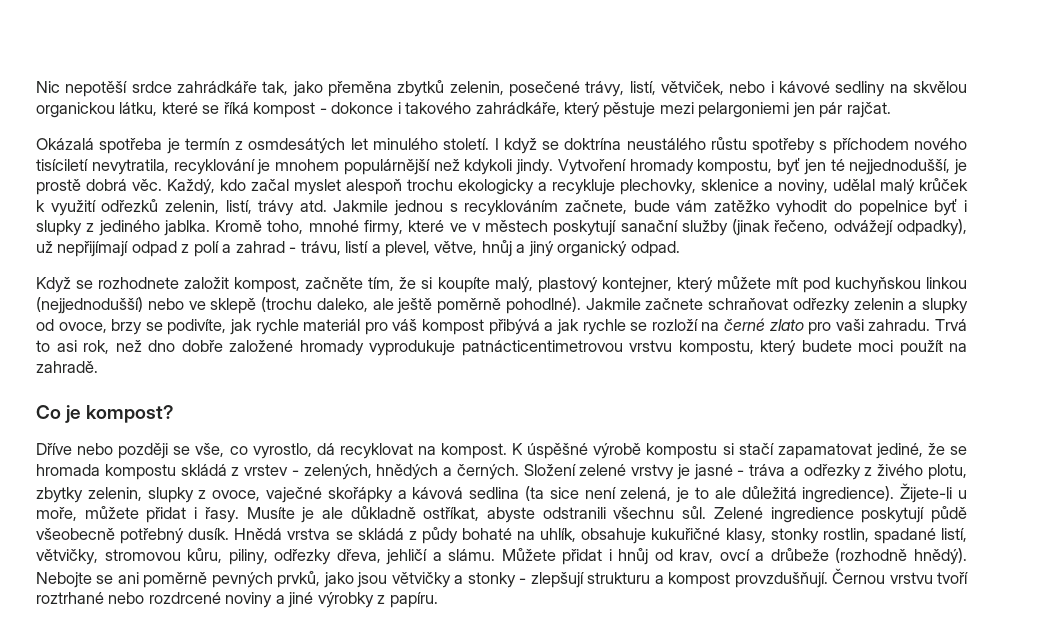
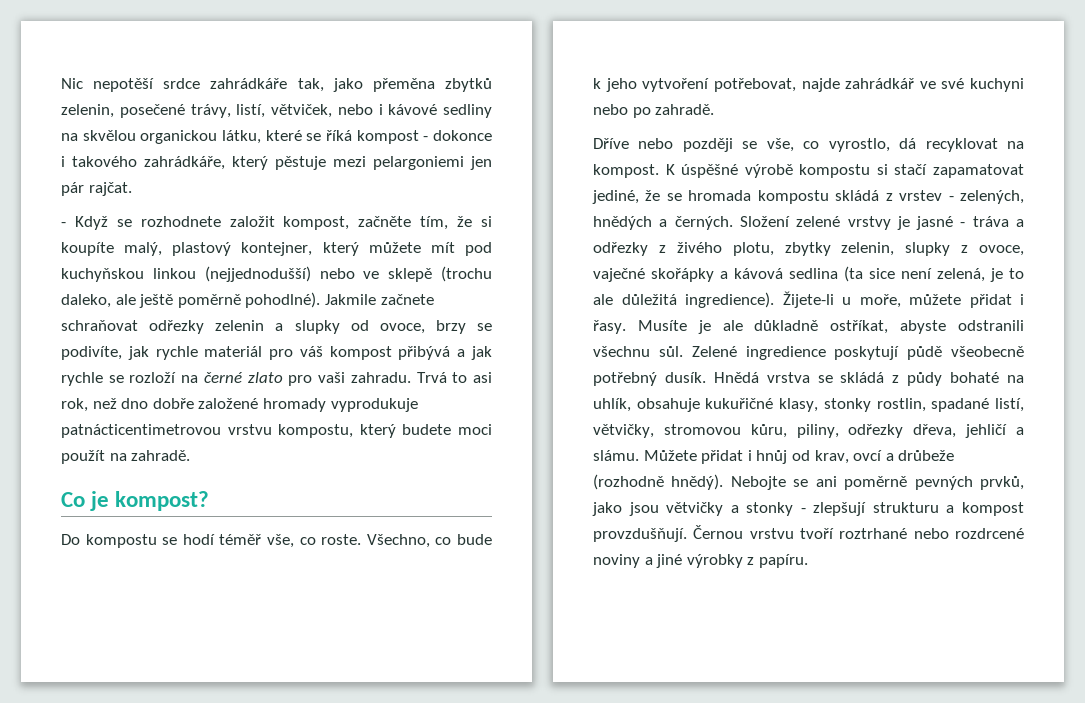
[36,137,968,154] [36,157,967,175] [36,178,968,195] [36,198,968,216] [36,219,968,236] [36,240,680,257] Okázalá spotřeba je termín z osmdesátých let minulého století. I když se doktrína neustálého růstu spotřeby s příchodem nového tisíciletí nevytratila, recyklování je mnohem populárnější než kdykoli jindy. Vytvoření hromady kompostu, byť jen té nejjednodušší, je prostě dobrá věc. Každý, kdo začal myslet alespoň trochu ekologicky a recykluje plechovky, sklenice a noviny, udělal malý krůček k využití odřezků zelenin, listí, trávy atd. Jakmile jednou s recyklováním začnete, bude vám zatěžko vyhodit do popelnice byť i slupky z jediného jablka. Kromě toho, mnohé firmy, které ve v městech poskytují sanační služby (jinak řečeno, odvážejí odpadky), už nepřijímají odpad z polí a zahrad - trávu, listí a plevel, větve, hnůj a jiný organický odpad. // -> [61,222,66,227] -
(175, 414) none -> [61,534,493,548] [593,78,1024,92] [593,104,715,118] // Do kompostu se hodí téměř vše, co roste. Všechno, co bude k jeho vytvoření potřebovat, najde zahrádkář ve své kuchyni nebo po zahradě.

